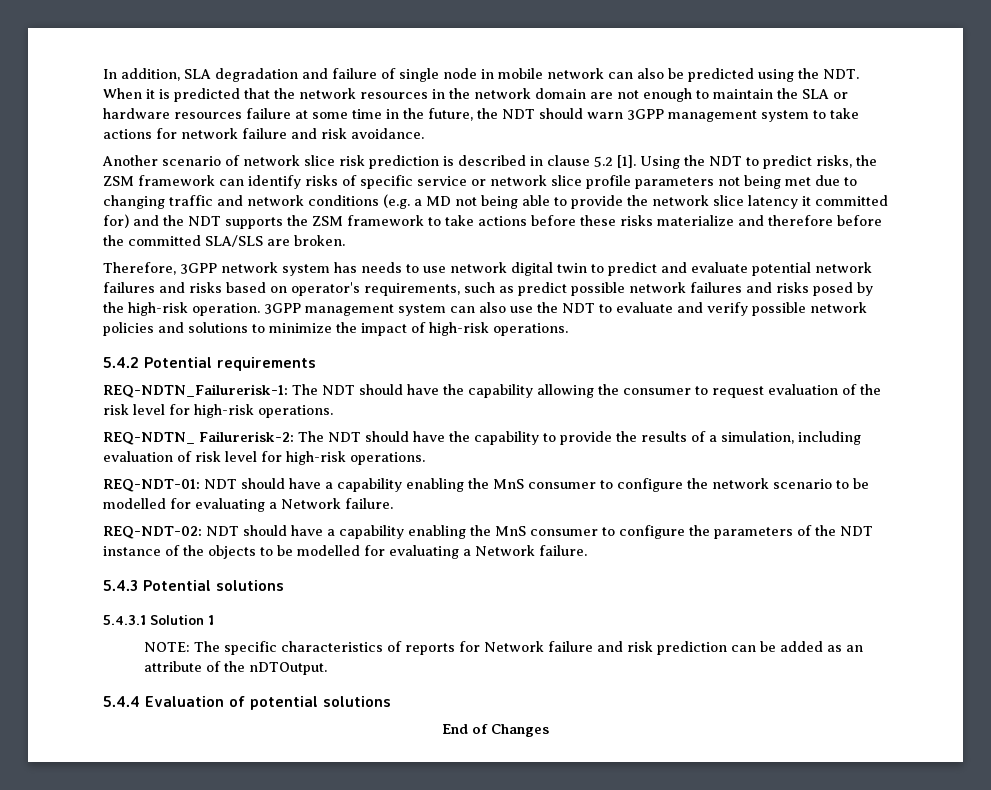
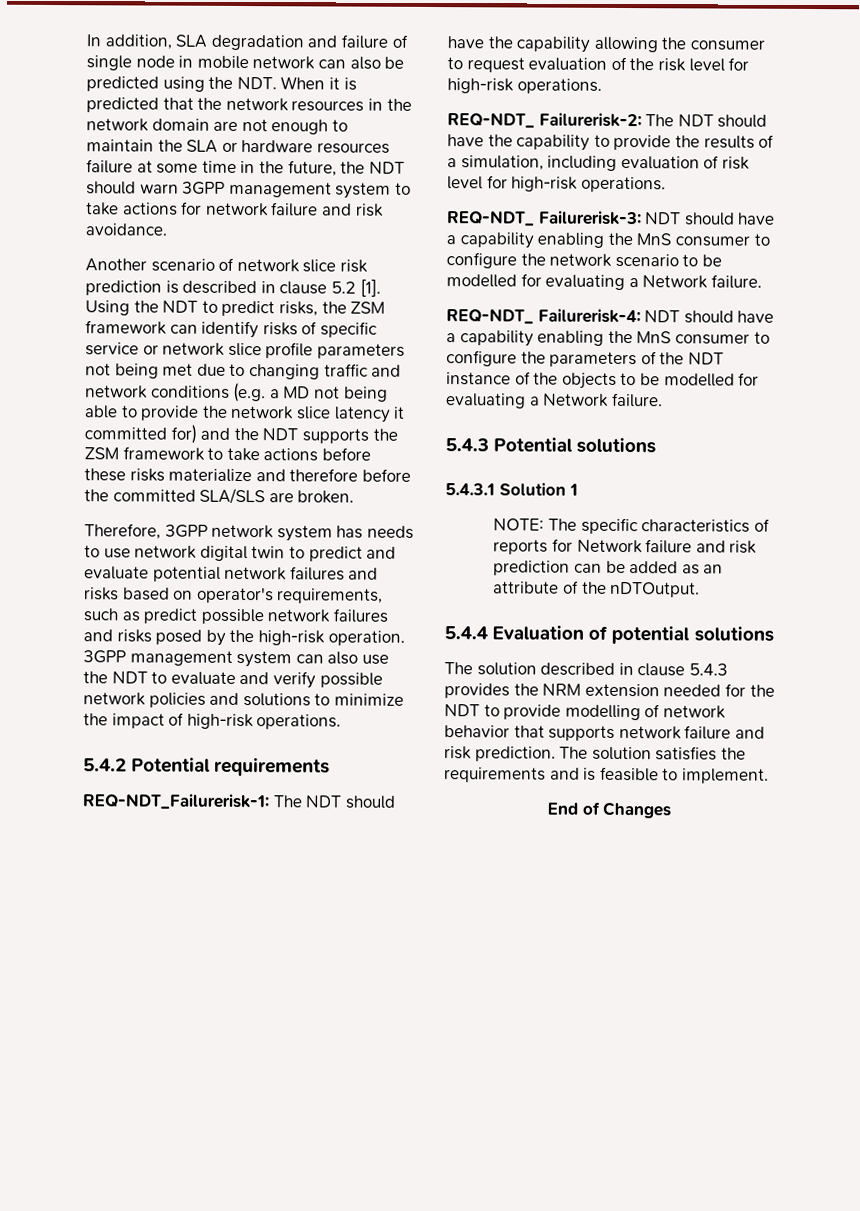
[103,384,288,398] REQ-NDTN_Failurerisk-1: -> [82,793,270,811] REQ-NDT_Failurerisk-1:
[103,432,195,445] REQ-NDTN_ -> [447,112,535,129] REQ-NDT_
[103,479,200,492] REQ-NDT-01: -> [446,210,642,227] REQ-NDT_ Failurerisk-3:
[103,526,202,539] REQ-NDT-02: -> [446,308,641,325] REQ-NDT_ Failurerisk-4:
(391, 701) none -> [444,662,728,677] [444,683,775,699] [444,704,726,721] [444,725,765,741] [444,746,746,762] [444,766,769,784] // The solution described in clause 5.4.3 provides the NRM extension needed for the NDT to provide modelling of network behavior that supports network failure and risk prediction. The solution satisfies the requirements and is feasible to implement.

